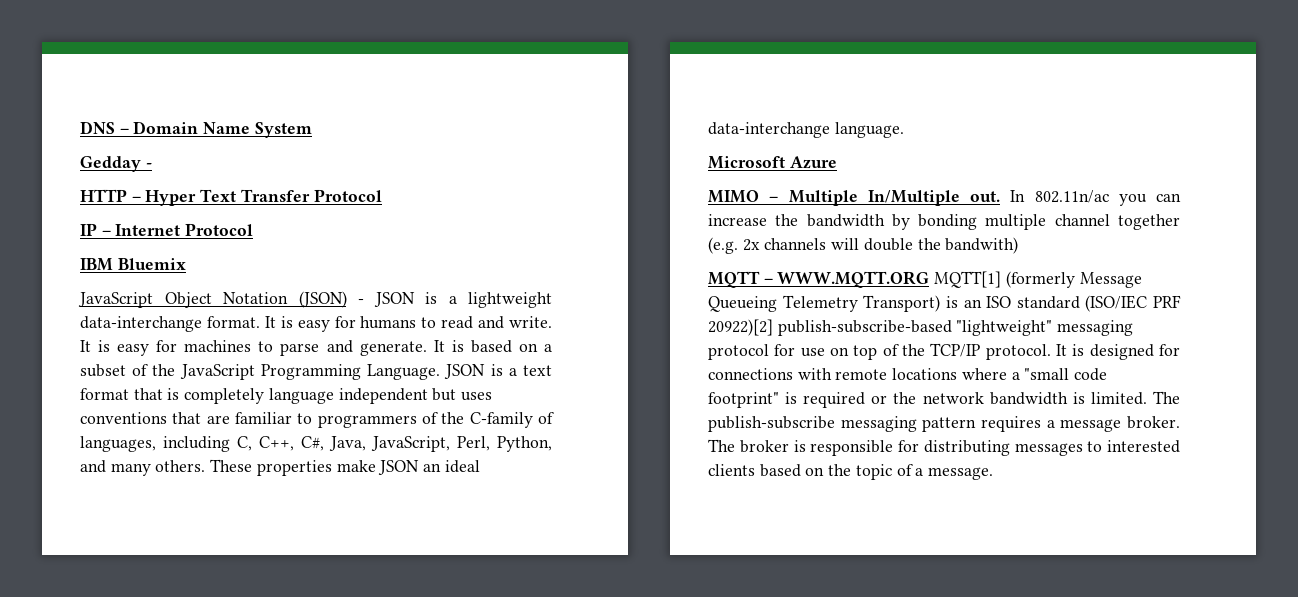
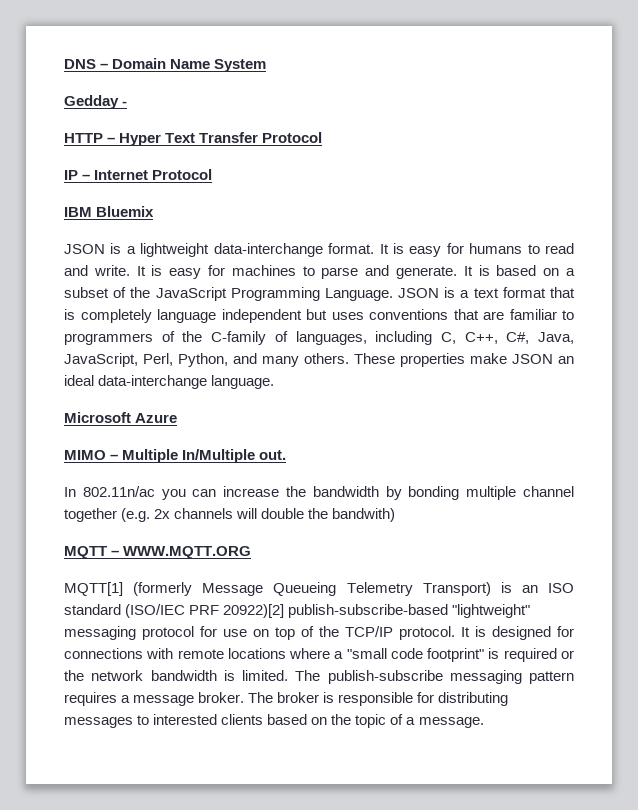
[78,291,364,308] JavaScript Object Notation (JSON) - -> (155, 211) none
(1000, 196) none -> (287, 455) //
(930, 279) none -> (252, 552) //

